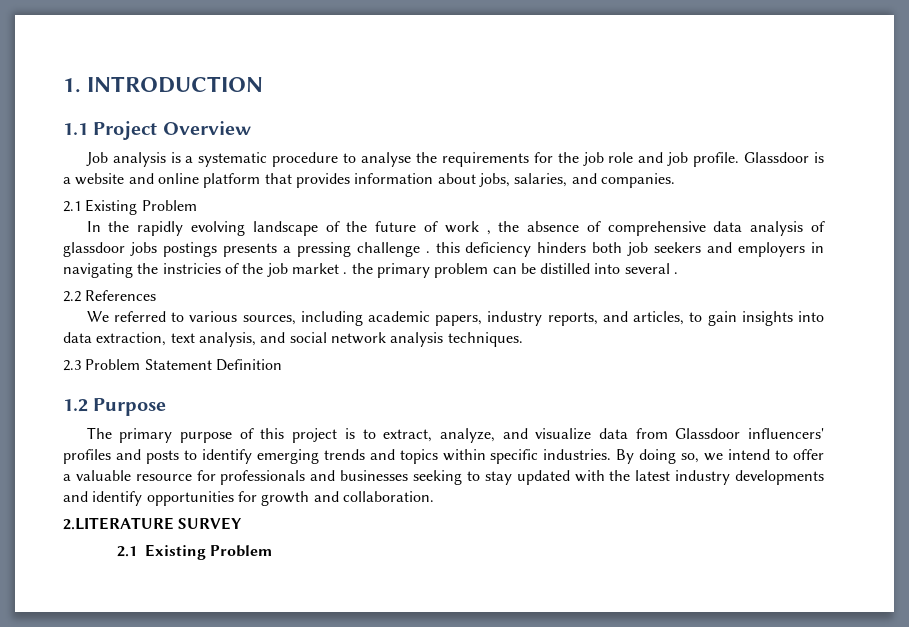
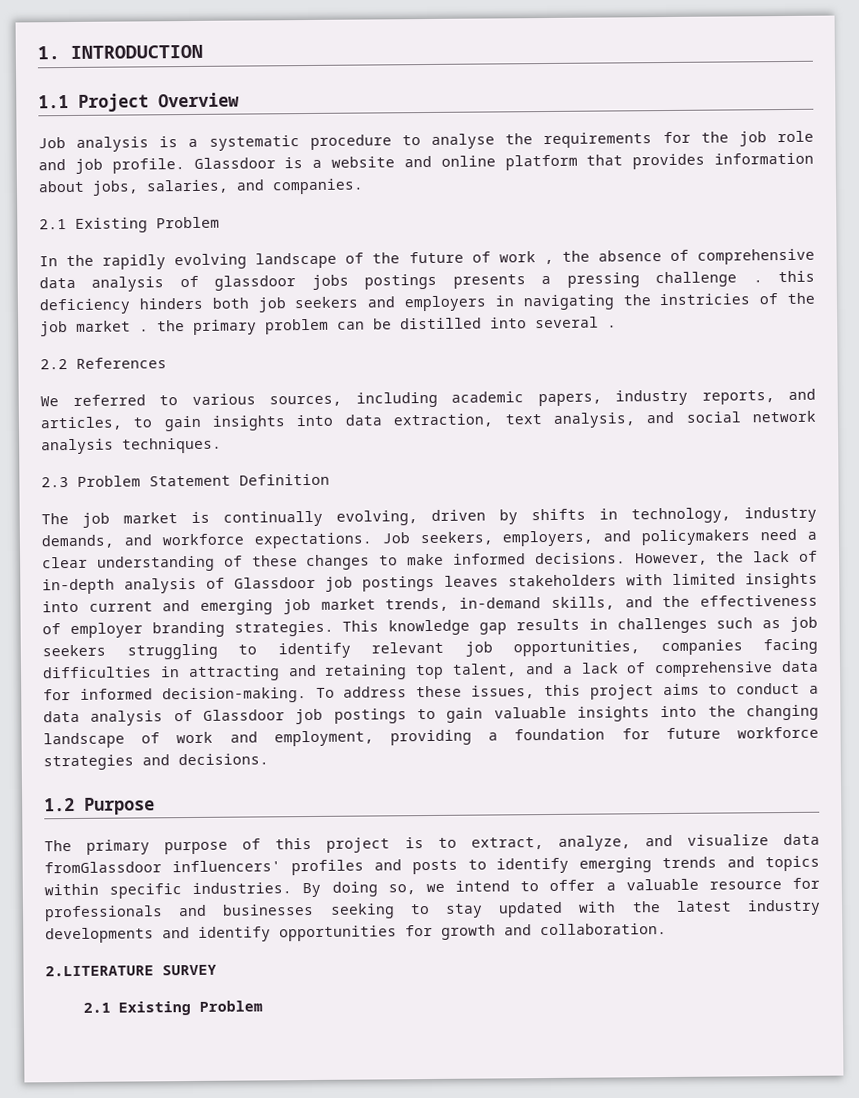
(282, 365) none -> [41,506,817,528] [41,528,817,549] [42,550,819,572] [42,572,818,595] [42,594,819,615] [42,616,819,639] [42,638,818,660] [42,660,820,682] [43,682,820,704] [43,704,820,726] [43,726,819,749] [43,753,269,771] // The job market is continually evolving, driven by shifts in technology, industry demands, and workforce expectations. Job seekers, employers, and policymakers need a clear understanding of these changes to make informed decisions. However, the lack of in-depth analysis of Glassdoor job postings leaves stakeholders with limited insights into current and emerging job market trends, in-demand skills, and the effectiveness of employer branding strategies. This knowledge gap results in challenges such as job seekers struggling to identify relevant job opportunities, companies facing difficulties in attracting and retaining top talent, and a lack of comprehensive data for informed decision-making. To address these issues, this project aims to conduct a data analysis of Glassdoor job postings to gain valuable insights into the changing landscape of work and employment, providing a foundation for future workforce strategies and decisions.
[635,428,741,439] from Glassdoor -> [44,861,162,874] fromGlassdoor

